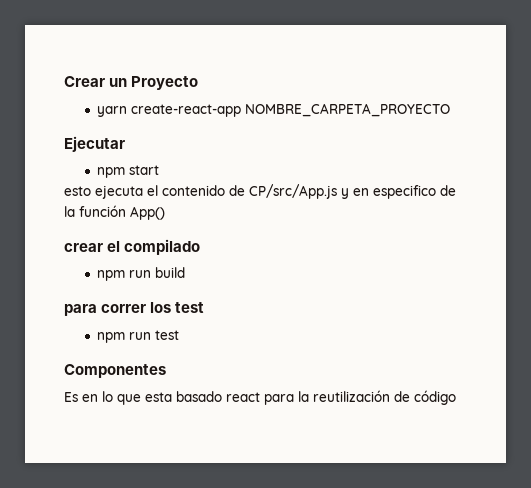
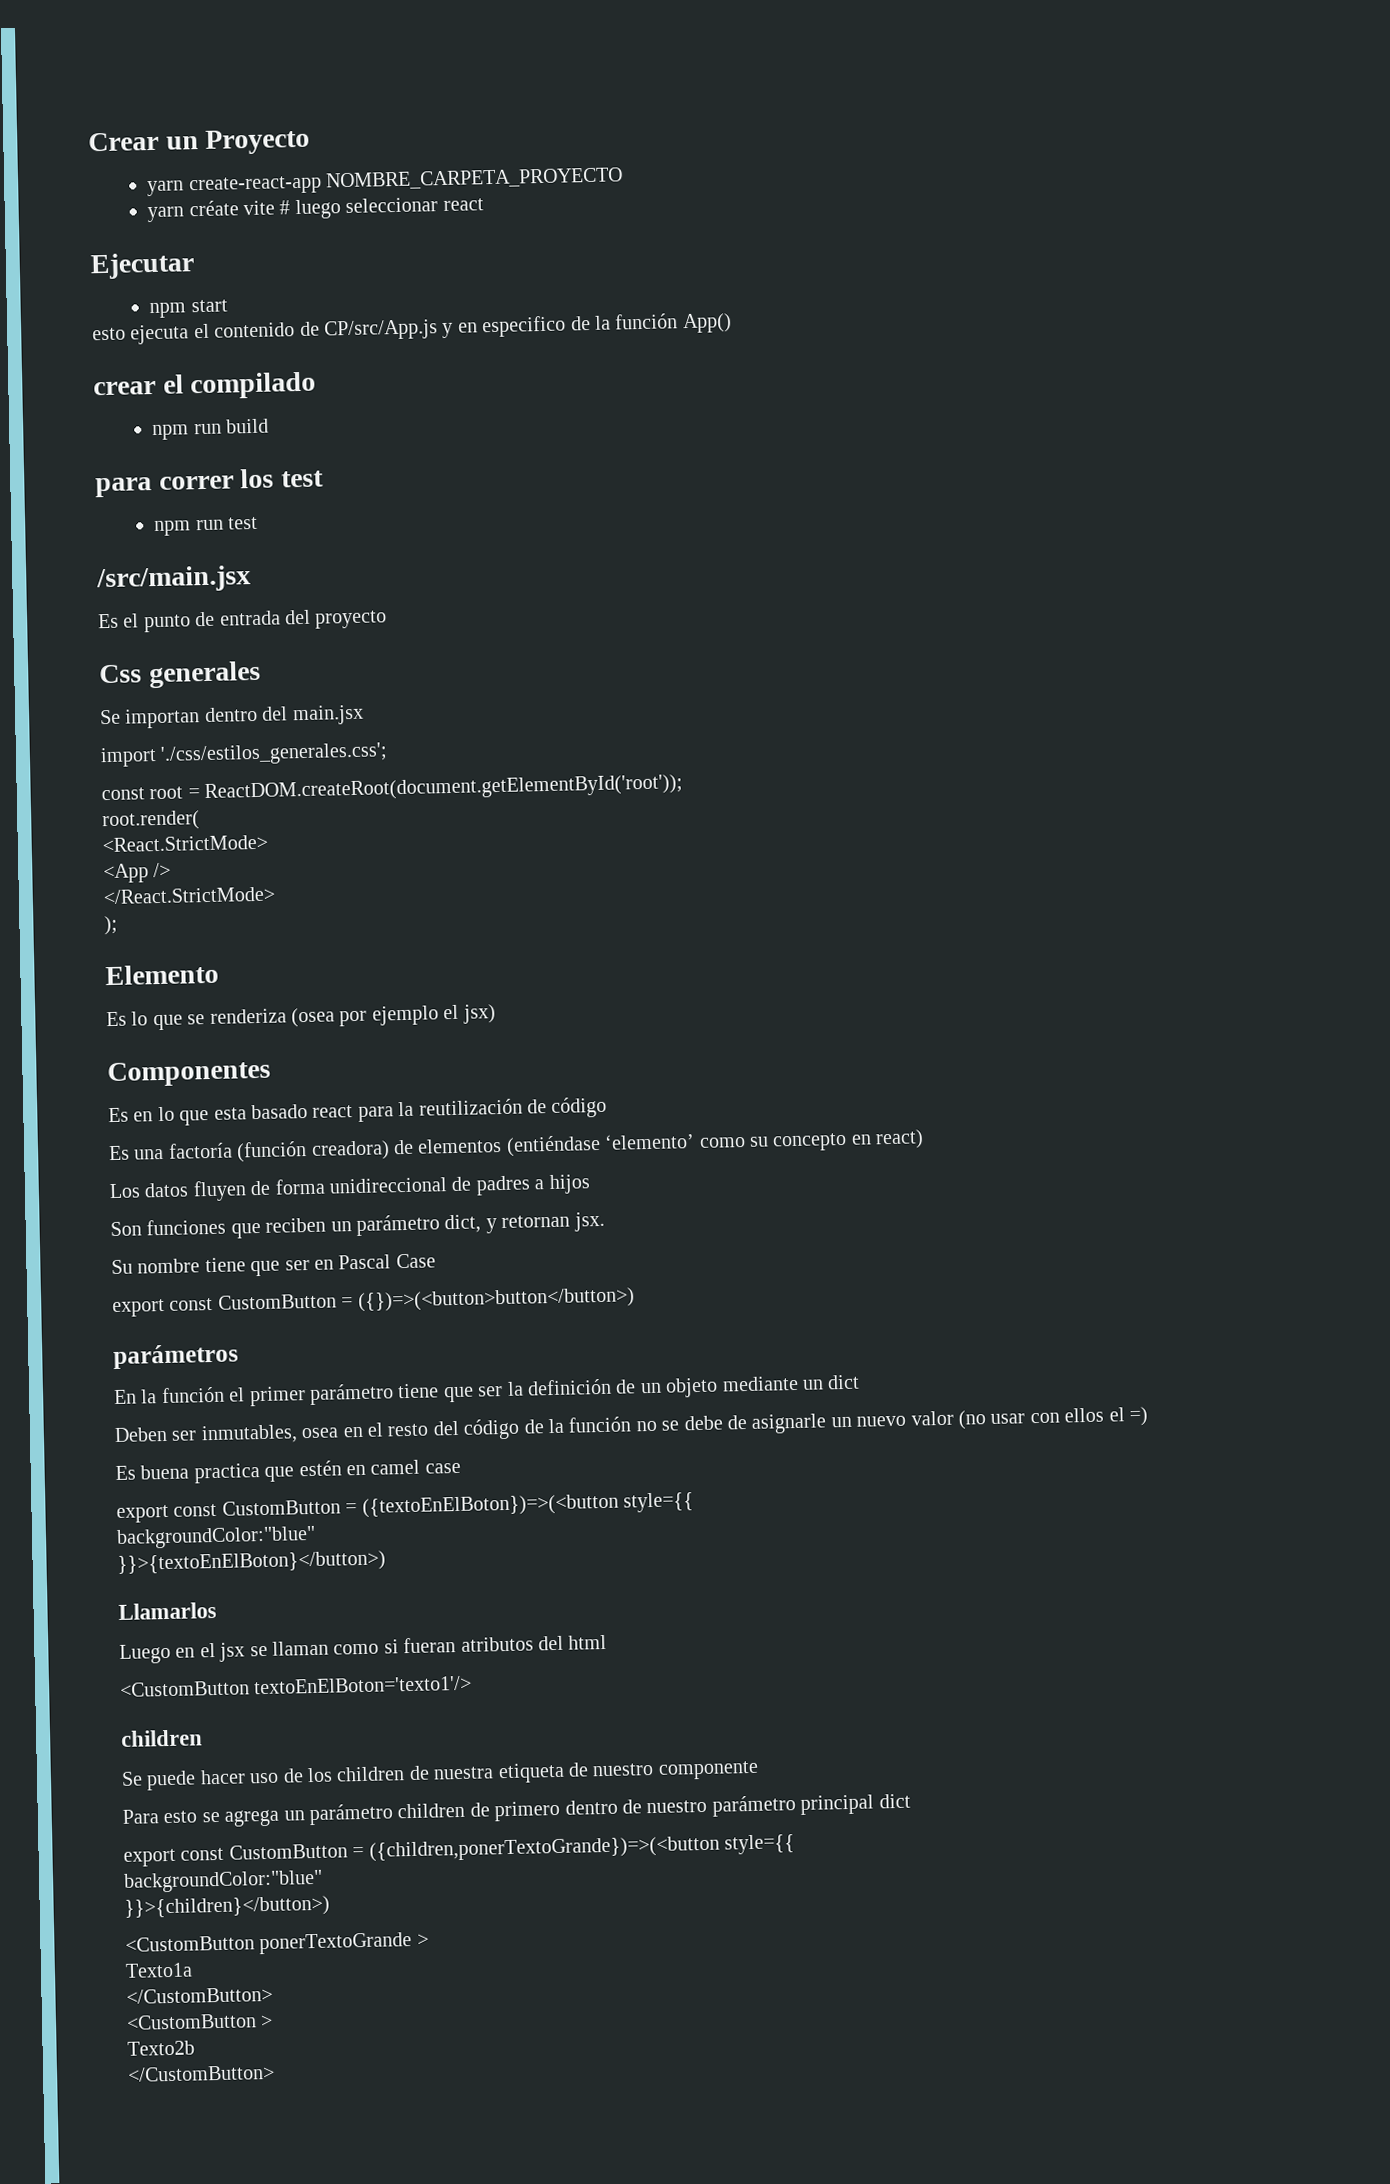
(451, 110) none -> [147,197,484,223] // yarn créate vite # luego seleccionar react
(180, 335) none -> [96,565,251,594] [98,609,388,633] [99,660,261,689] [100,704,364,729] [100,742,389,768] [101,774,684,804] [102,810,200,832] [102,834,268,853] [103,862,172,884] [103,886,275,905] [104,915,118,936] [105,963,219,986] [106,1004,496,1031] // /src/main.jsx // Es el punto de entrada del proyecto // Css generales // Se importan dentro del main.jsx // import './css/estilos_generales.css'; // const root = ReactDOM.createRoot(document.getElementById('root')); // root.render( // <React.StrictMode> // <App /> // </React.StrictMode> // ); // Elemento // Es lo que se renderiza (osea por ejemplo el jsx)
(456, 397) none -> [108,1129,925,1163] [109,1174,591,1202] [110,1211,605,1239] [111,1253,436,1277] [112,1287,635,1318] [113,1343,239,1370] [114,1374,861,1407] [114,1406,1148,1445] [115,1459,461,1484] [116,1492,694,1523] [116,1525,316,1549] [117,1550,386,1575] [118,1601,217,1620] [119,1634,608,1664] [120,1675,473,1697] [121,1729,203,1747] [121,1760,759,1791] [122,1793,911,1827] [123,1834,795,1867] [123,1869,323,1893] [124,1895,330,1919] [125,1932,429,1955] [125,1962,193,1978] [126,1986,273,2004] [126,2013,274,2030] [127,2040,195,2056] [127,2064,275,2082] // Es una factoría (función creadora) de elementos (entiéndase ‘elemento’ como su concepto en react) // Los datos fluyen de forma unidireccional de padres a hijos // Son funciones que reciben un parámetro dict, y retornan jsx. // Su nombre tiene que ser en Pascal Case // export const CustomButton = ({})=>(<button>button</button>) // parámetros // En la función el primer parámetro tiene que ser la definición de un objeto mediante un dict // Deben ser inmutables, osea en el resto del código de la función no se debe de asignarle un nuevo valor (no usar con ellos el =) // Es buena practica que estén en camel case // export const CustomButton = ({textoEnElBoton})=>(<button style={{ // backgroundColor:"blue" // }}>{textoEnElBoton}</button>) // Llamarlos // Luego en el jsx se llaman como si fueran atributos del html // <CustomButton textoEnElBoton='texto1'/> // children // Se puede hacer uso de los children de nuestra etiqueta de nuestro componente // Para esto se agrega un parámetro children de primero dentro de nuestro parámetro principal dict // export const CustomButton = ({children,ponerTextoGrande})=>(<button style={{ // backgroundColor:"blue" // }}>{children}</button>) // <CustomButton ponerTextoGrande > // Texto1a // </CustomButton> // <CustomButton > // Texto2b // </CustomButton>

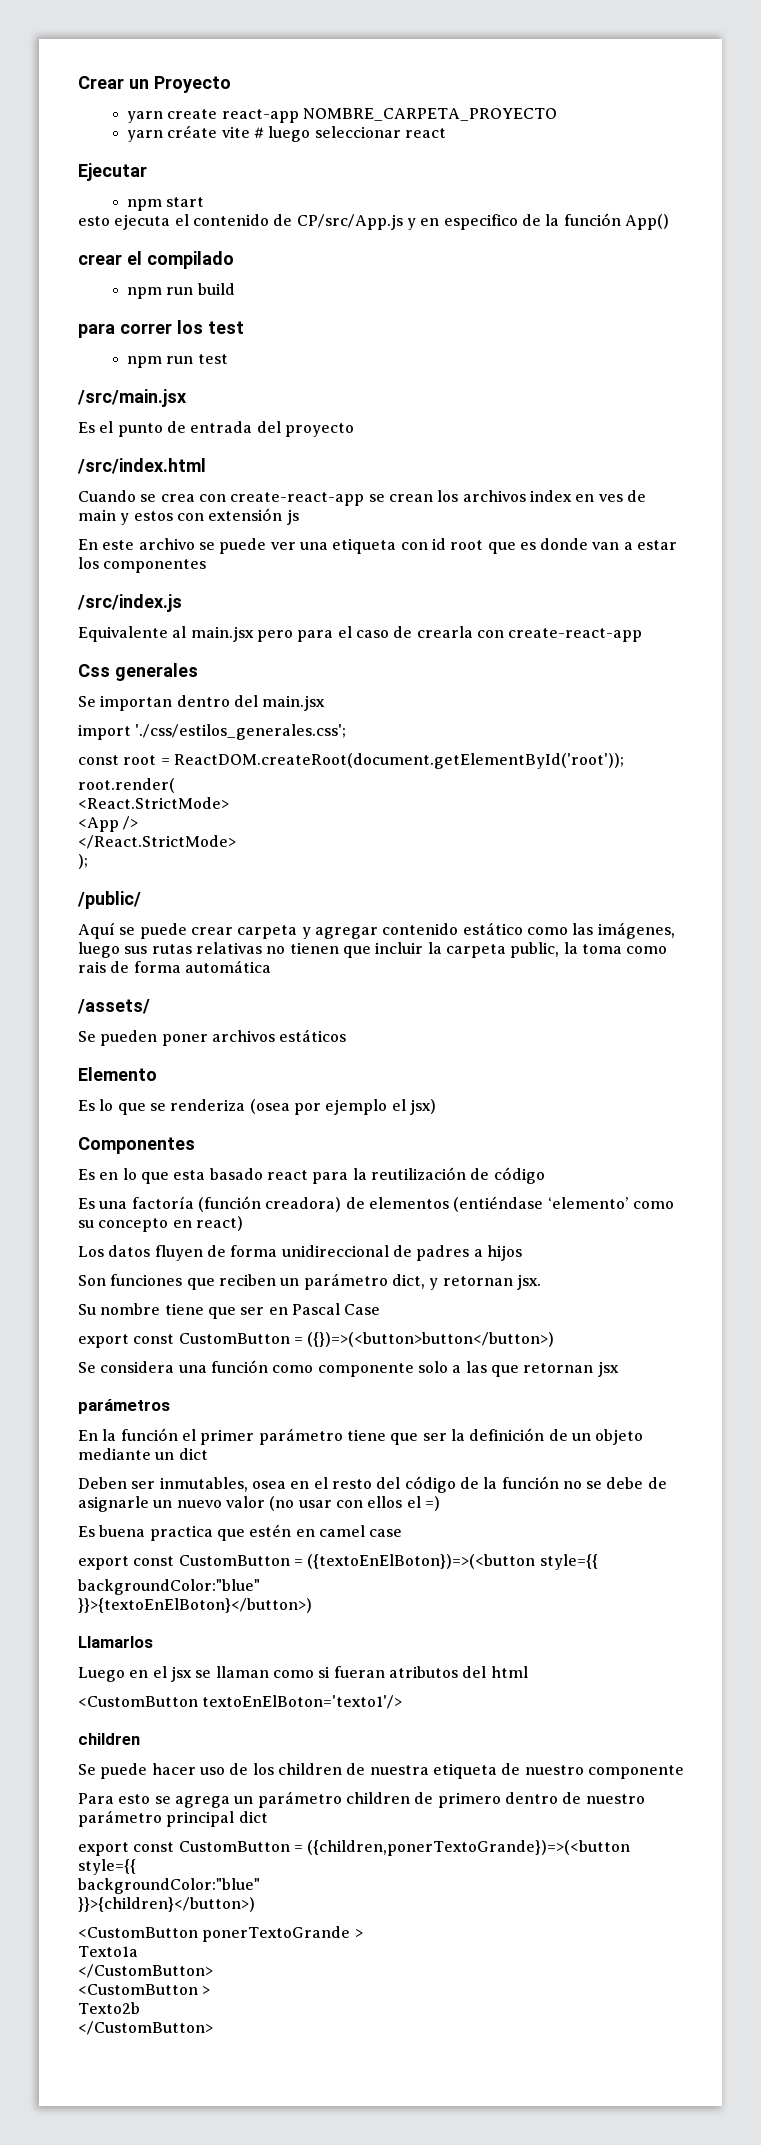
[188,175,322,196] create-react-app -> [167,109,299,123] create react-app
(388, 619) none -> [77,458,206,474] [78,490,646,506] [78,508,299,525] [78,538,678,554] [78,557,207,573] [77,594,182,612] [78,626,643,642] // /src/index.html // Cuando se crea con create-react-app se crean los archivos index en ves de main y estos con extensión js // En este archivo se puede ver una etiqueta con id root que es donde van a estar los componentes // /src/index.js // Equivalente al main.jsx pero para el caso de crearla con create-react-app
(118, 925) none -> [77,891,141,909] [78,922,675,939] [78,942,668,958] [78,960,271,973] [77,999,150,1014] [78,1029,347,1046] // /public/ // Aquí se puede crear carpeta y agregar contenido estático como las imágenes, luego sus rutas relativas no tienen que incluir la carpeta public, la toma como rais de forma automática // /assets/ // Se pueden poner archivos estáticos
(635, 1299) none -> [78,1360,619,1377] // Se considera una función como componente solo a las que retornan jsx

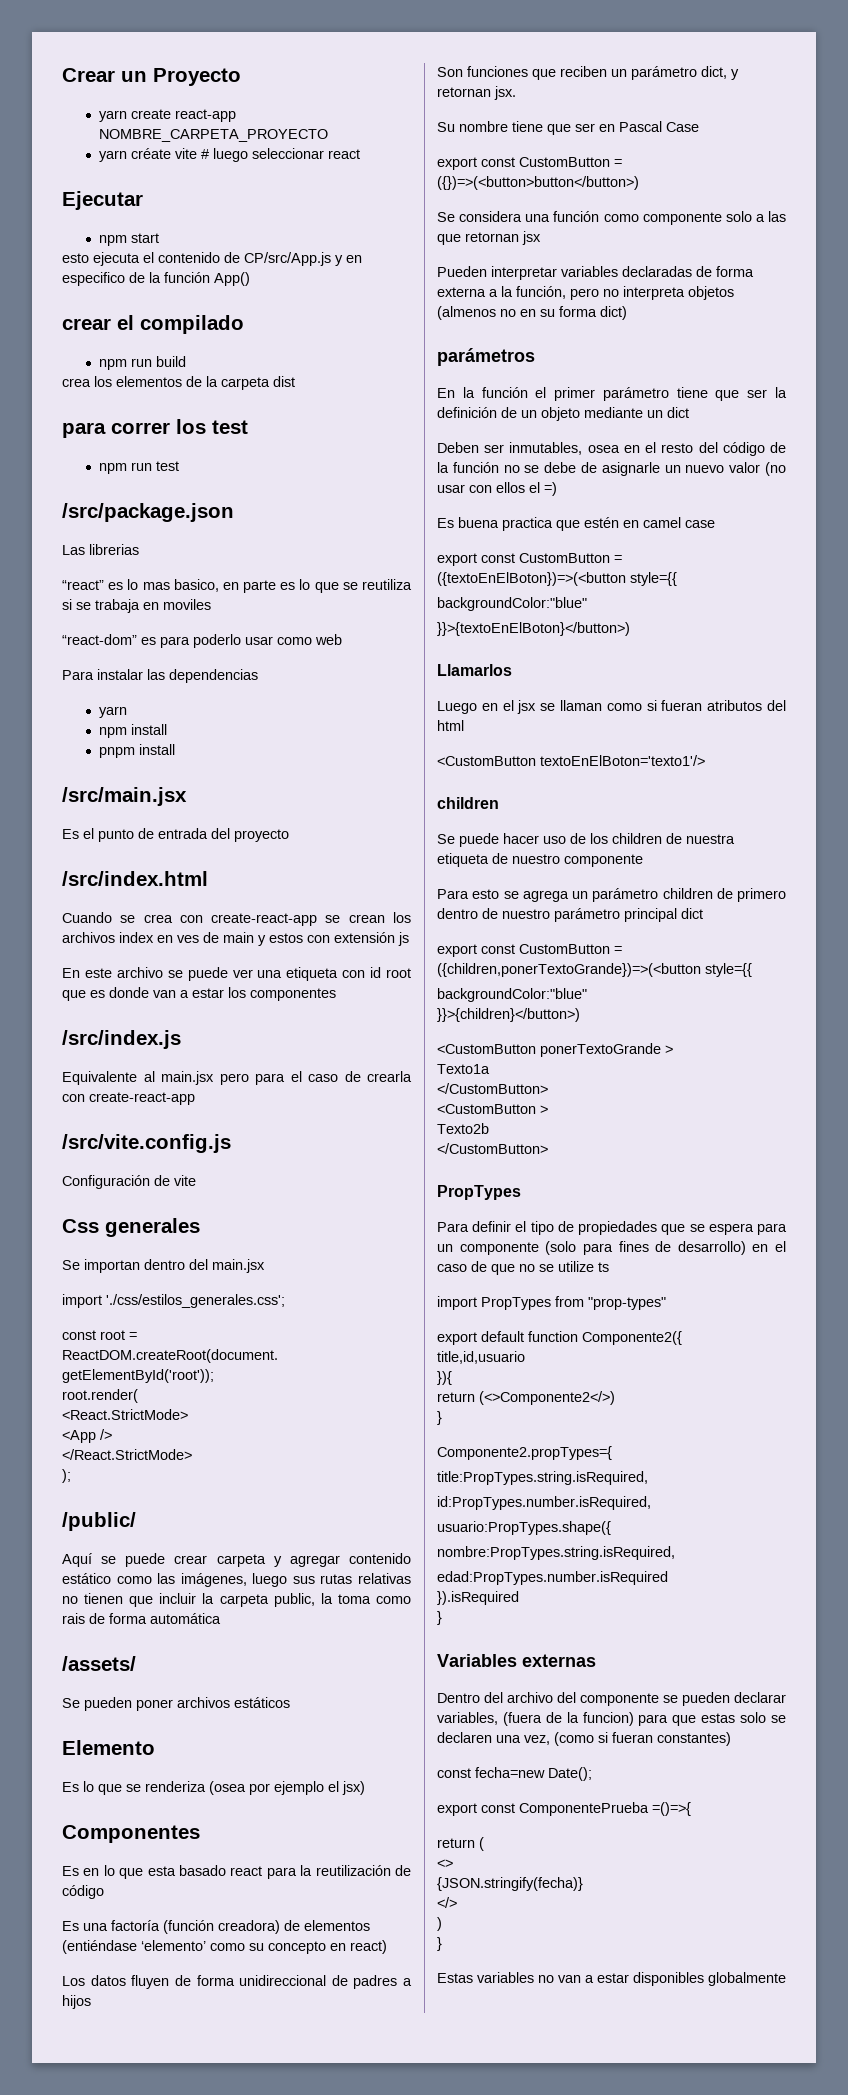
(235, 289) none -> [62,376,295,390] // crea los elementos de la carpeta dist
(228, 359) none -> [62,503,234,522] [62,544,139,555] [62,579,413,593] [62,599,211,613] [62,634,342,648] [62,669,258,683] [98,706,127,718] [98,724,167,738] [98,744,175,758] // /src/package.json // Las librerias // “react” es lo mas basico, en parte es lo que se reutiliza si se trabaja en moviles // “react-dom” es para poderlo usar como web // Para instalar las dependencias // yarn // npm install // pnpm install
(643, 635) none -> [62,1134,231,1153] [62,1175,196,1189] // /src/vite.config.js // Configuración de vite
(619, 1369) none -> [437,266,754,280] [437,286,734,300] [437,306,627,320] // Pueden interpretar variables declaradas de forma externa a la función, pero no interpreta objetos (almenos no en su forma dict)
(213, 2028) none -> [437,1185,521,1200] [437,1221,787,1235] [437,1241,786,1255] [437,1261,609,1275] [437,1296,666,1310] [437,1331,682,1345] [437,1351,525,1364] [437,1371,452,1385] [437,1391,615,1405] [437,1411,442,1425] [437,1446,612,1460] [437,1471,648,1485] [437,1496,651,1510] [437,1521,611,1535] [437,1546,675,1560] [437,1571,668,1585] [437,1591,519,1605] [437,1611,442,1625] [437,1654,596,1667] [437,1692,786,1706] [437,1712,786,1726] [437,1732,731,1746] [437,1767,592,1781] [437,1802,691,1816] [437,1837,484,1851] [437,1859,453,1868] [437,1877,583,1891] [437,1897,457,1908] [437,1917,442,1931] [437,1937,442,1951] [437,1972,786,1986] // PropTypes // Para definir el tipo de propiedades que se espera para un componente (solo para fines de desarrollo) en el caso de que no se utilize ts // import PropTypes from "prop-types" // export default function Componente2({ // title,id,usuario // }){ // return (<>Componente2</>) // } // Componente2.propTypes={ // title:PropTypes.string.isRequired, // id:PropTypes.number.isRequired, // usuario:PropTypes.shape({ // nombre:PropTypes.string.isRequired, // edad:PropTypes.number.isRequired // }).isRequired // } // Variables externas // Dentro del archivo del componente se pueden declarar variables, (fuera de la funcion) para que estas solo se declaren una vez, (como si fueran constantes) // const fecha=new Date(); // export const ComponentePrueba =()=>{ // return ( // <> // {JSON.stringify(fecha)} // </> // ) // } // Estas variables no van a estar disponibles globalmente

